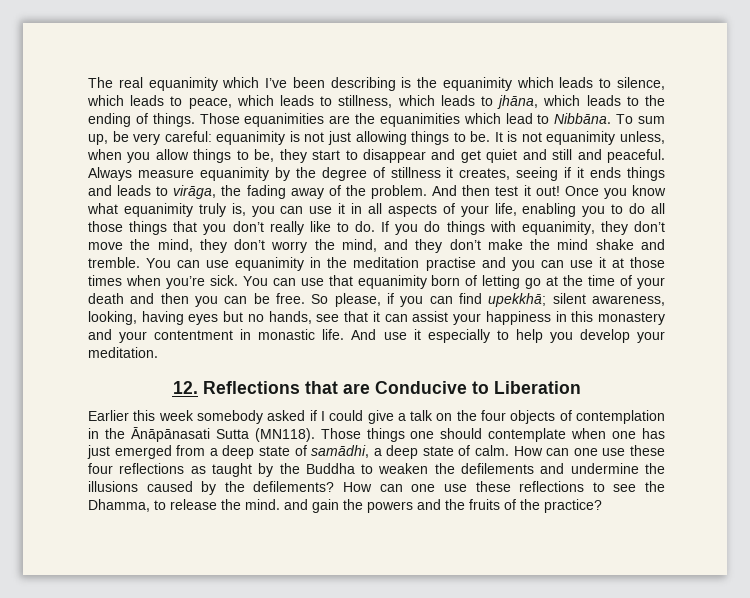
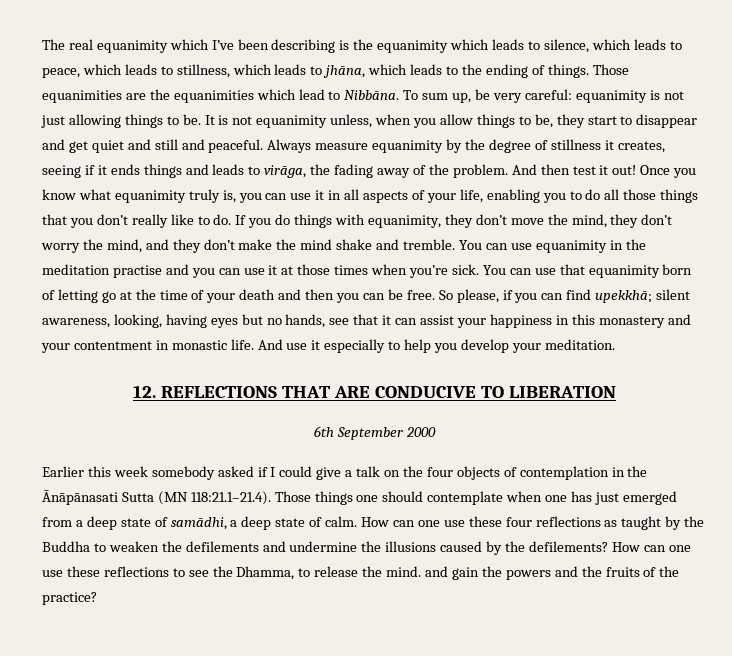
[202,381,581,394] Reflections that are Conducive to Liberation -> [161,386,616,398] [314,426,436,440] REFLECTIONS THAT ARE CONDUCIVE TO LIBERATION // 6th September 2000
[254,428,315,442] (MN118). -> [157,491,271,505] (MN 118:21.1–21.4).

